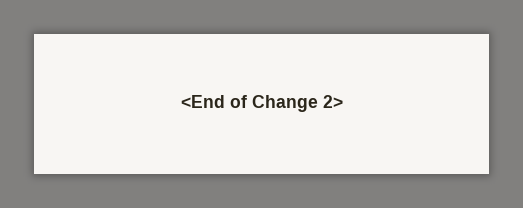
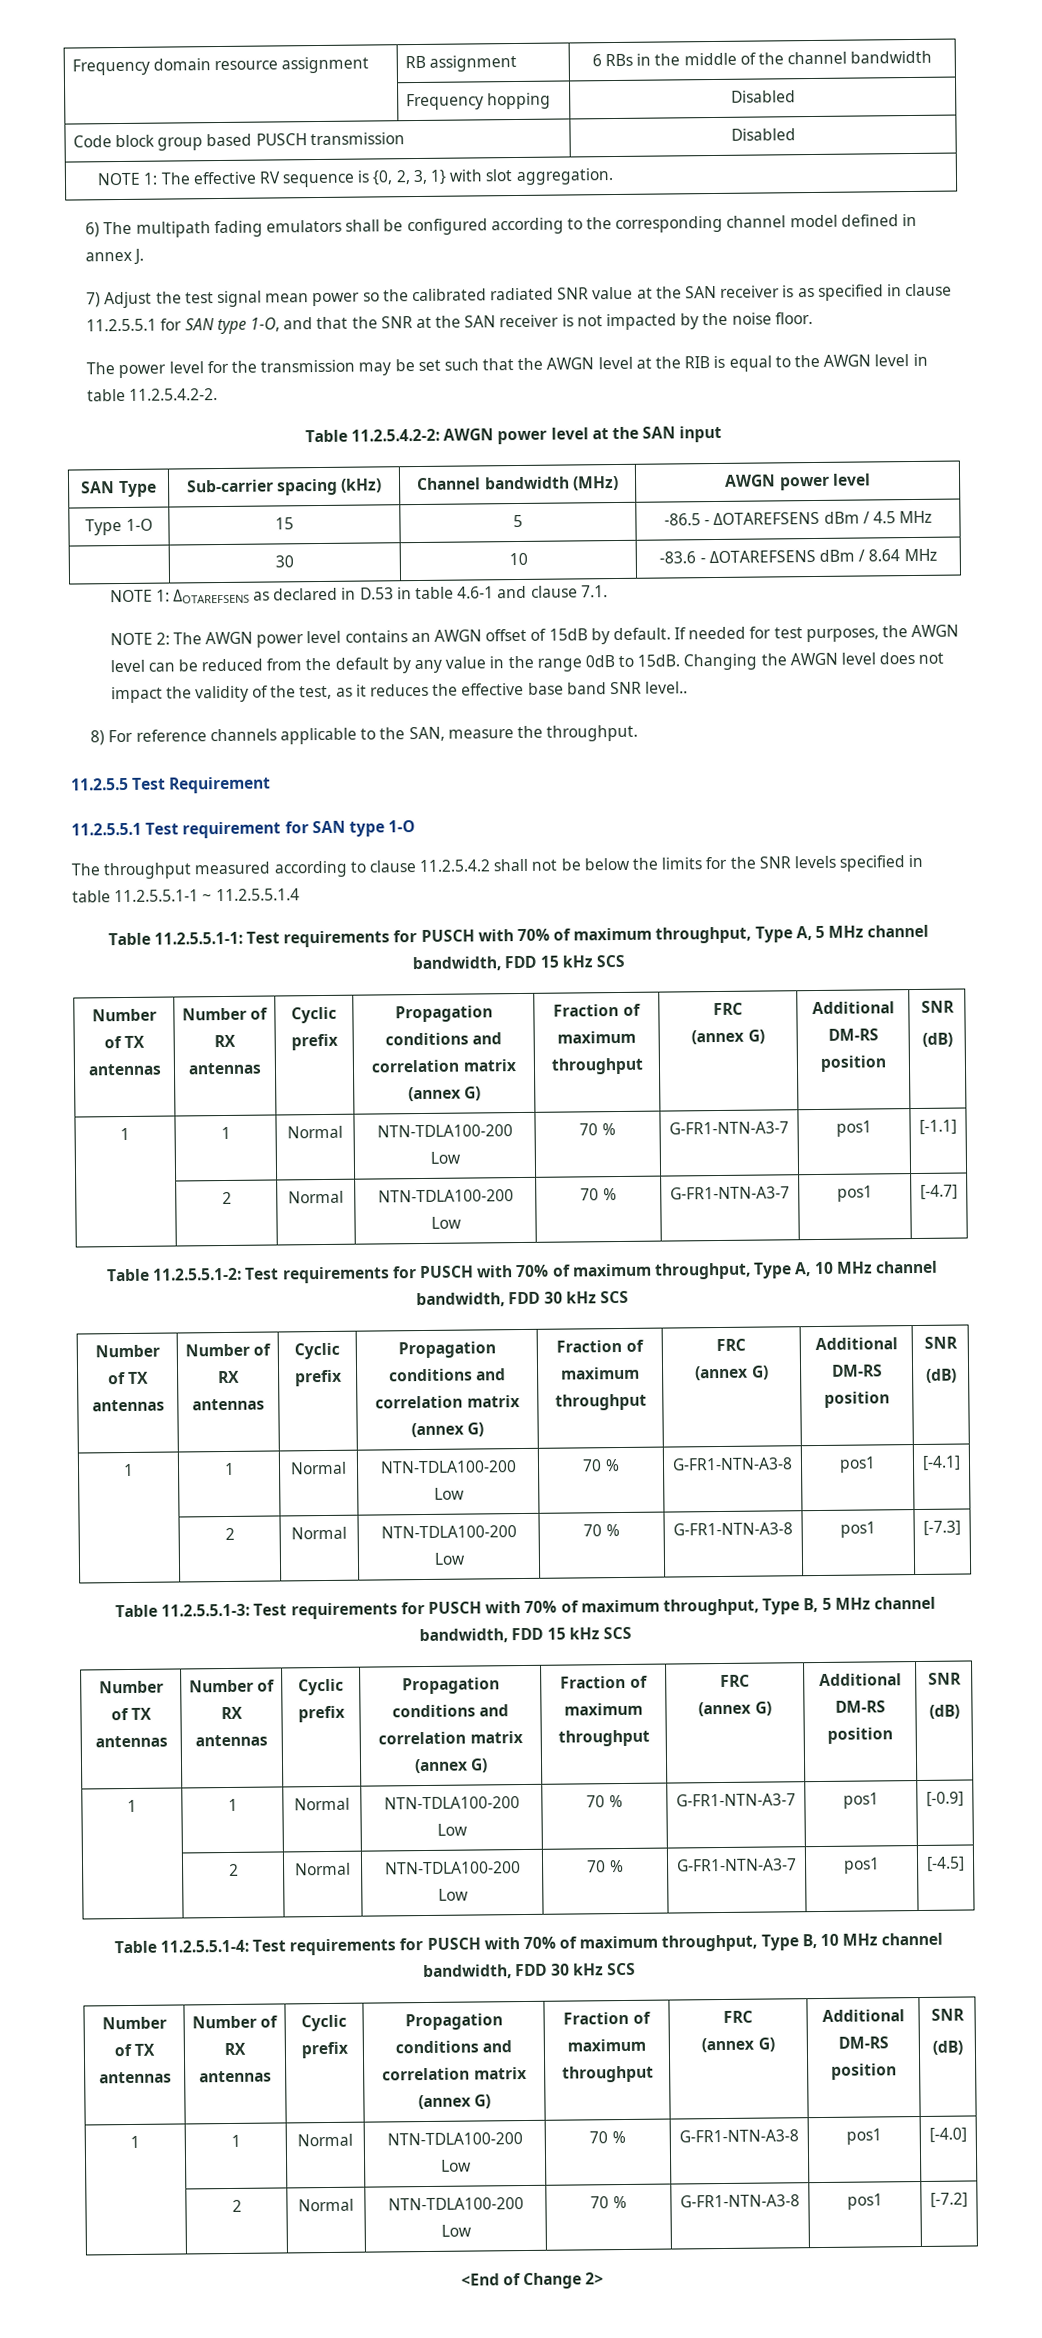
(180, 101) none -> [71,56,370,76] [404,54,518,72] [591,50,933,67] [405,92,552,111] [730,90,796,103] [72,132,405,151] [730,128,796,141] [97,168,614,188] [85,213,918,238] [85,248,145,265] [86,283,953,309] [86,312,813,335] [86,353,928,379] [87,388,219,402] [304,425,723,445] [81,480,157,498] [186,478,383,496] [417,475,619,491] [724,473,871,491] [85,518,153,536] [275,517,294,530] [513,514,523,528] [663,510,933,526] [275,555,294,568] [508,552,528,566] [659,548,937,564] [109,585,608,604] [109,624,960,648] [109,651,945,674] [110,681,689,704] [90,724,639,746] [71,776,272,794] [71,820,416,839] [71,854,924,880] [72,888,300,903] [107,924,930,948] [412,954,625,972] [91,1008,157,1022] [103,1035,146,1049] [87,1063,162,1076] [181,1007,269,1021] [214,1034,236,1048] [188,1062,262,1075] [291,1006,337,1024] [290,1033,338,1051] [394,1005,493,1023] [384,1032,503,1046] [371,1059,517,1073] [407,1086,482,1102] [553,1003,641,1017] [557,1030,636,1044] [550,1057,644,1075] [713,1002,743,1016] [691,1029,765,1045] [811,1001,895,1015] [827,1028,879,1041] [820,1055,887,1072] [920,1000,955,1013] [921,1032,953,1047] [120,1127,130,1141] [220,1126,231,1140] [287,1125,343,1139] [376,1124,513,1138] [429,1151,461,1164] [579,1123,616,1136] [669,1121,789,1135] [836,1120,872,1137] [919,1119,957,1135] [221,1191,232,1205] [288,1190,344,1204] [377,1189,514,1203] [430,1216,462,1229] [580,1188,617,1201] [670,1186,790,1200] [837,1185,873,1202] [920,1184,958,1200] [106,1260,938,1284] [416,1290,629,1308] [94,1344,160,1358] [107,1371,150,1385] [91,1399,165,1412] [184,1343,272,1357] [218,1370,240,1384] [192,1398,265,1411] [294,1342,340,1360] [294,1369,342,1387] [397,1341,496,1359] [388,1368,507,1382] [375,1395,520,1409] [410,1422,485,1438] [556,1339,644,1353] [561,1366,640,1380] [554,1393,647,1411] [716,1338,746,1352] [695,1365,769,1381] [814,1337,898,1351] [830,1364,883,1377] [824,1391,890,1408] [923,1336,958,1349] [925,1368,957,1383] [123,1463,134,1477] [223,1462,235,1476] [290,1461,347,1475] [379,1460,517,1474] [433,1487,465,1500] [582,1459,620,1472] [672,1457,793,1471] [839,1456,876,1473] [922,1455,961,1471] [224,1527,235,1541] [291,1526,347,1540] [380,1525,517,1539] [433,1552,466,1565] [583,1524,620,1537] [673,1522,793,1536] [840,1521,876,1538] [923,1520,961,1536] [115,1596,936,1620] [419,1626,632,1644] [98,1680,164,1694] [110,1707,153,1721] [94,1735,168,1748] [188,1679,276,1693] [221,1706,243,1720] [195,1734,268,1747] [298,1678,344,1696] [297,1705,345,1723] [401,1677,500,1695] [391,1704,510,1718] [378,1731,523,1745] [413,1758,489,1774] [560,1675,648,1689] [564,1702,643,1716] [557,1729,650,1747] [720,1674,750,1688] [698,1701,772,1717] [818,1673,902,1687] [834,1700,886,1713] [827,1727,893,1744] [927,1672,962,1685] [928,1704,960,1719] [127,1799,137,1813] [227,1798,238,1812] [294,1797,350,1811] [383,1796,520,1810] [436,1823,468,1836] [586,1795,623,1808] [676,1793,796,1807] [843,1792,879,1809] [926,1791,964,1807] [228,1863,239,1877] [295,1862,351,1876] [384,1861,521,1875] [437,1888,469,1901] [587,1860,624,1873] [676,1858,797,1872] [843,1857,880,1874] [926,1856,965,1872] [113,1932,944,1956] [423,1962,636,1980] [101,2016,167,2030] [113,2043,156,2057] [98,2071,172,2084] [191,2015,279,2029] [224,2042,246,2056] [199,2070,272,2083] [301,2014,347,2032] [300,2041,348,2059] [404,2013,503,2031] [394,2040,513,2054] [382,2066,527,2081] [417,2094,492,2110] [563,2011,651,2025] [567,2038,646,2052] [561,2065,654,2083] [723,2010,753,2023] [701,2037,775,2053] [821,2009,905,2023] [837,2036,889,2049] [831,2063,897,2080] [930,2008,965,2021] [931,2040,963,2055] [130,2135,140,2148] [230,2134,241,2147] [297,2133,353,2147] [386,2132,523,2146] [440,2159,472,2172] [589,2130,626,2144] [679,2129,799,2143] [846,2128,882,2145] [929,2127,967,2143] [231,2199,242,2212] [298,2198,354,2212] [387,2197,524,2211] [440,2224,472,2237] [590,2195,627,2209] [680,2194,800,2208] [847,2193,883,2210] [930,2192,968,2208] Frequency domain resource assignment | RB assignment | 6 RBs in the middle of the channel bandwidth // | Frequency hopping | Disabled // Code block group based PUSCH transmission | Disabled // NOTE 1: The effective RV sequence is {0, 2, 3, 1} with slot aggregation. // 6) The multipath fading emulators shall be configured according to the corresponding channel model defined in annex J. // 7) Adjust the test signal mean power so the calibrated radiated SNR value at the SAN receiver is as specified in clause 11.2.5.5.1 for SAN type 1-O, and that the SNR at the SAN receiver is not impacted by the noise floor. // The power level for the transmission may be set such that the AWGN level at the RIB is equal to the AWGN level in table 11.2.5.4.2-2. // Table 11.2.5.4.2-2: AWGN power level at the SAN input // SAN Type | Sub-carrier spacing (kHz) | Channel bandwidth (MHz) | AWGN power level // Type 1-O | 15 | 5 | -86.5 - ΔOTAREFSENS dBm / 4.5 MHz // | 30 | 10 | -83.6 - ΔOTAREFSENS dBm / 8.64 MHz // NOTE 1: ΔOTAREFSENS as declared in D.53 in table 4.6-1 and clause 7.1. // NOTE 2: The AWGN power level contains an AWGN offset of 15dB by default. If needed for test purposes, the AWGN level can be reduced from the default by any value in the range 0dB to 15dB. Changing the AWGN level does not impact the validity of the test, as it reduces the effective base band SNR level.. // 8) For reference channels applicable to the SAN, measure the throughput. // 11.2.5.5 Test Requirement // 11.2.5.5.1 Test requirement for SAN type 1-O // The throughput measured according to clause 11.2.5.4.2 shall not be below the limits for the SNR levels specified in table 11.2.5.5.1-1 ~ 11.2.5.5.1.4 // Table 11.2.5.5.1-1: Test requirements for PUSCH with 70% of maximum throughput, Type A, 5 MHz channel bandwidth, FDD 15 kHz SCS // Number of TX antennas | Number of RX antennas | Cyclic prefix | Propagation conditions and correlation matrix (annex G) | Fraction of maximum throughput | FRC // (annex G) | Additional DM-RS position | SNR // (dB) // 1 | 1 | Normal | NTN-TDLA100-200 Low | 70 % | G-FR1-NTN-A3-7 | pos1 | [-1.1] // | 2 | Normal | NTN-TDLA100-200 Low | 70 % | G-FR1-NTN-A3-7 | pos1 | [-4.7] // Table 11.2.5.5.1-2: Test requirements for PUSCH with 70% of maximum throughput, Type A, 10 MHz channel bandwidth, FDD 30 kHz SCS // Number of TX antennas | Number of RX antennas | Cyclic prefix | Propagation conditions and correlation matrix (annex G) | Fraction of maximum throughput | FRC // (annex G) | Additional DM-RS position | SNR // (dB) // 1 | 1 | Normal | NTN-TDLA100-200 Low | 70 % | G-FR1-NTN-A3-8 | pos1 | [-4.1] // | 2 | Normal | NTN-TDLA100-200 Low | 70 % | G-FR1-NTN-A3-8 | pos1 | [-7.3] // Table 11.2.5.5.1-3: Test requirements for PUSCH with 70% of maximum throughput, Type B, 5 MHz channel bandwidth, FDD 15 kHz SCS // Number of TX antennas | Number of RX antennas | Cyclic prefix | Propagation conditions and correlation matrix (annex G) | Fraction of maximum throughput | FRC // (annex G) | Additional DM-RS position | SNR // (dB) // 1 | 1 | Normal | NTN-TDLA100-200 Low | 70 % | G-FR1-NTN-A3-7 | pos1 | [-0.9] // | 2 | Normal | NTN-TDLA100-200 Low | 70 % | G-FR1-NTN-A3-7 | pos1 | [-4.5] // Table 11.2.5.5.1-4: Test requirements for PUSCH with 70% of maximum throughput, Type B, 10 MHz channel bandwidth, FDD 30 kHz SCS // Number of TX antennas | Number of RX antennas | Cyclic prefix | Propagation conditions and correlation matrix (annex G) | Fraction of maximum throughput | FRC // (annex G) | Additional DM-RS position | SNR // (dB) // 1 | 1 | Normal | NTN-TDLA100-200 Low | 70 % | G-FR1-NTN-A3-8 | pos1 | [-4.0] // | 2 | Normal | NTN-TDLA100-200 Low | 70 % | G-FR1-NTN-A3-8 | pos1 | [-7.2] //

